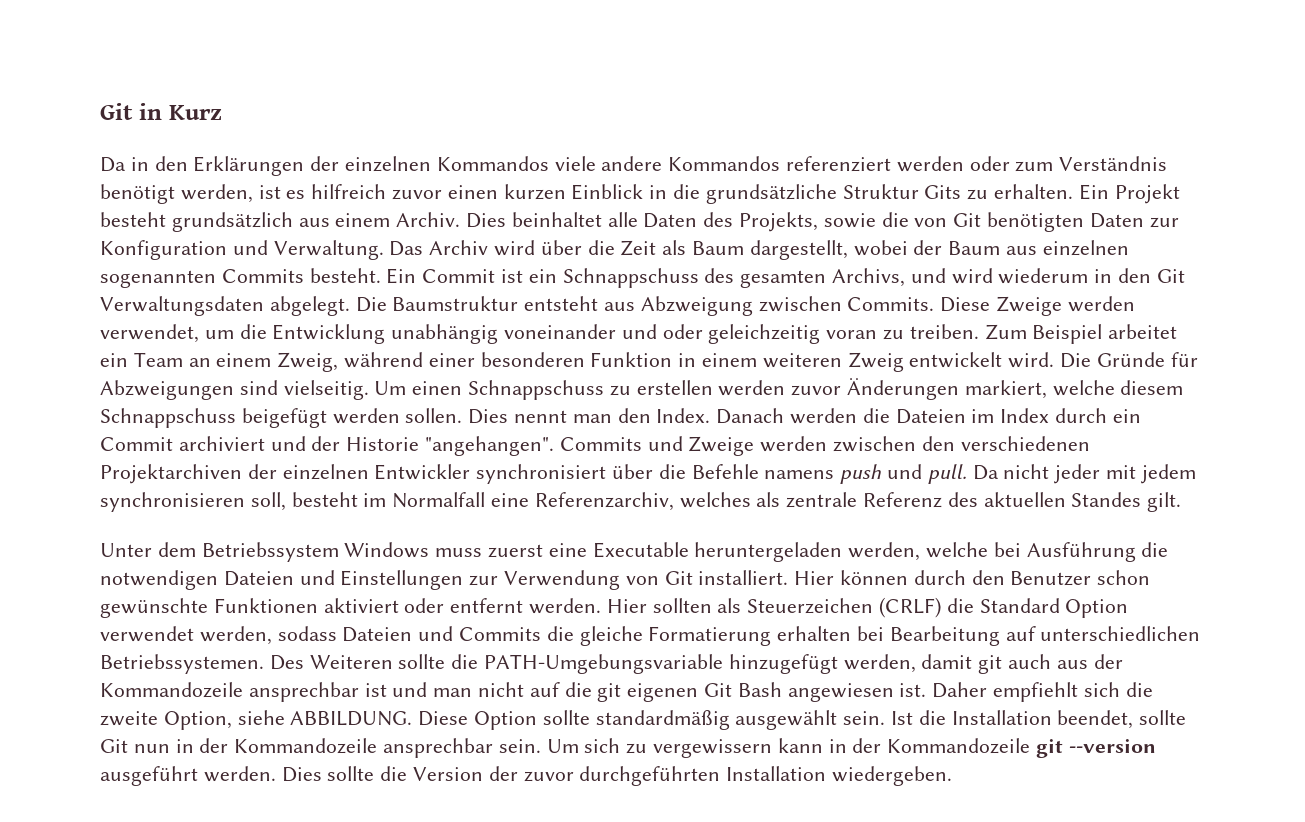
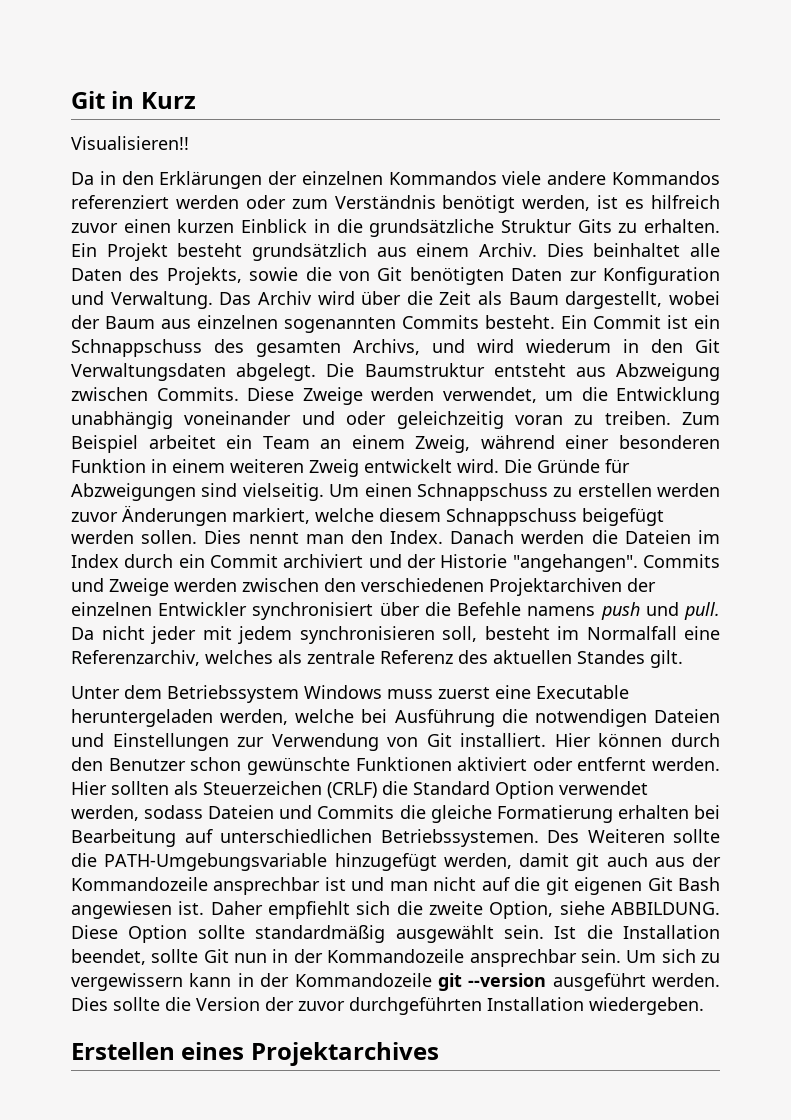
(222, 112) none -> [71,136,189,150] // Visualisieren!!
(953, 776) none -> [71,1042,439,1066] // Erstellen eines Projektarchives

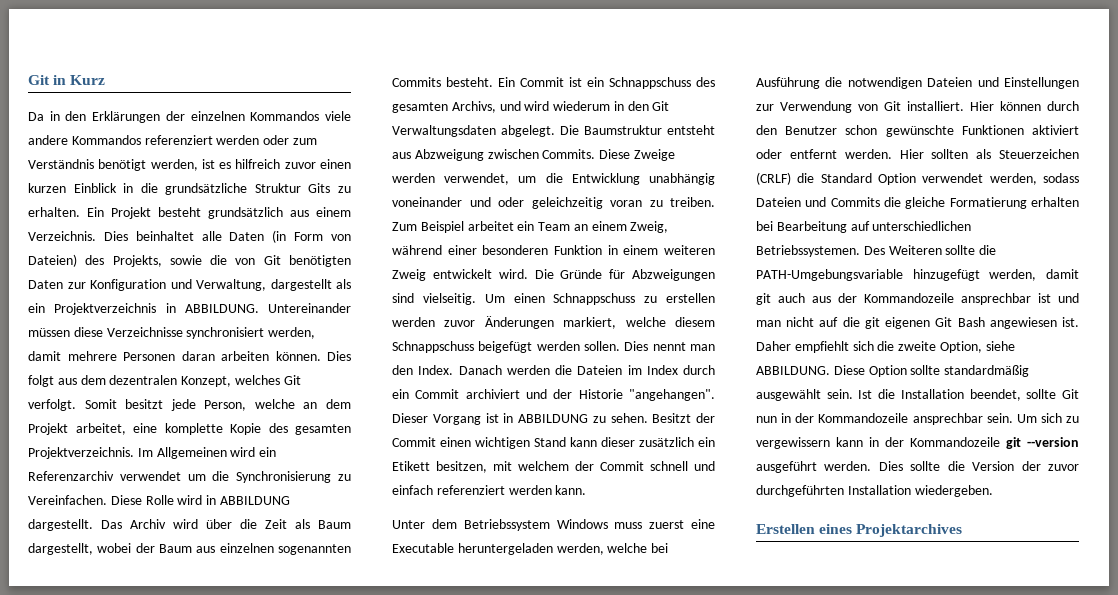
[71,136,189,150] // Visualisieren!! -> (106, 80) none
[479,243,537,257] Archiv. -> [28,231,96,241] Verzeichnis.
(122, 274) none -> [272,230,351,243] [28,254,77,267] (in Form von Dateien)
[110,291,213,309] Verwaltung. -> [196,279,351,291] [28,303,351,315] [28,327,316,339] [28,351,351,361] [28,375,301,387] [28,399,351,411] [28,423,351,435] [28,447,277,459] [28,471,352,483] [28,495,290,505] [28,519,93,531] Verwaltung, dargestellt als ein Projektverzeichnis in ABBILDUNG. Untereinander müssen diese Verzeichnisse synchronisiert werden, damit mehrere Personen daran arbeiten können. Dies folgt aus dem dezentralen Konzept, welches Git verfolgt. Somit besitzt jede Person, welche an dem Projekt arbeitet, eine komplette Kopie des gesamten Projektverzeichnis. Im Allgemeinen wird ein Referenzarchiv verwendet um die Synchronisierung zu Vereinfachen. Diese Rolle wird in ABBILDUNG dargestellt.
[643,554,720,568] [71,578,656,596] [71,602,720,620] [71,626,720,644] [71,650,683,668] Commits und Zweige werden zwischen den verschiedenen Projektarchiven der einzelnen Entwickler synchronisiert über die Befehle namens push und pull. Da nicht jeder mit jedem synchronisieren soll, besteht im Normalfall eine Referenzarchiv, welches als zentrale Referenz des aktuellen Standes gilt. -> [392,413,715,425] [392,437,715,449] [392,461,715,473] [392,485,587,495] Dieser Vorgang ist in ABBILDUNG zu sehen. Besitzt der Commit einen wichtigen Stand kann dieser zusätzlich ein Etikett besitzen, mit welchem der Commit schnell und einfach referenziert werden kann.

